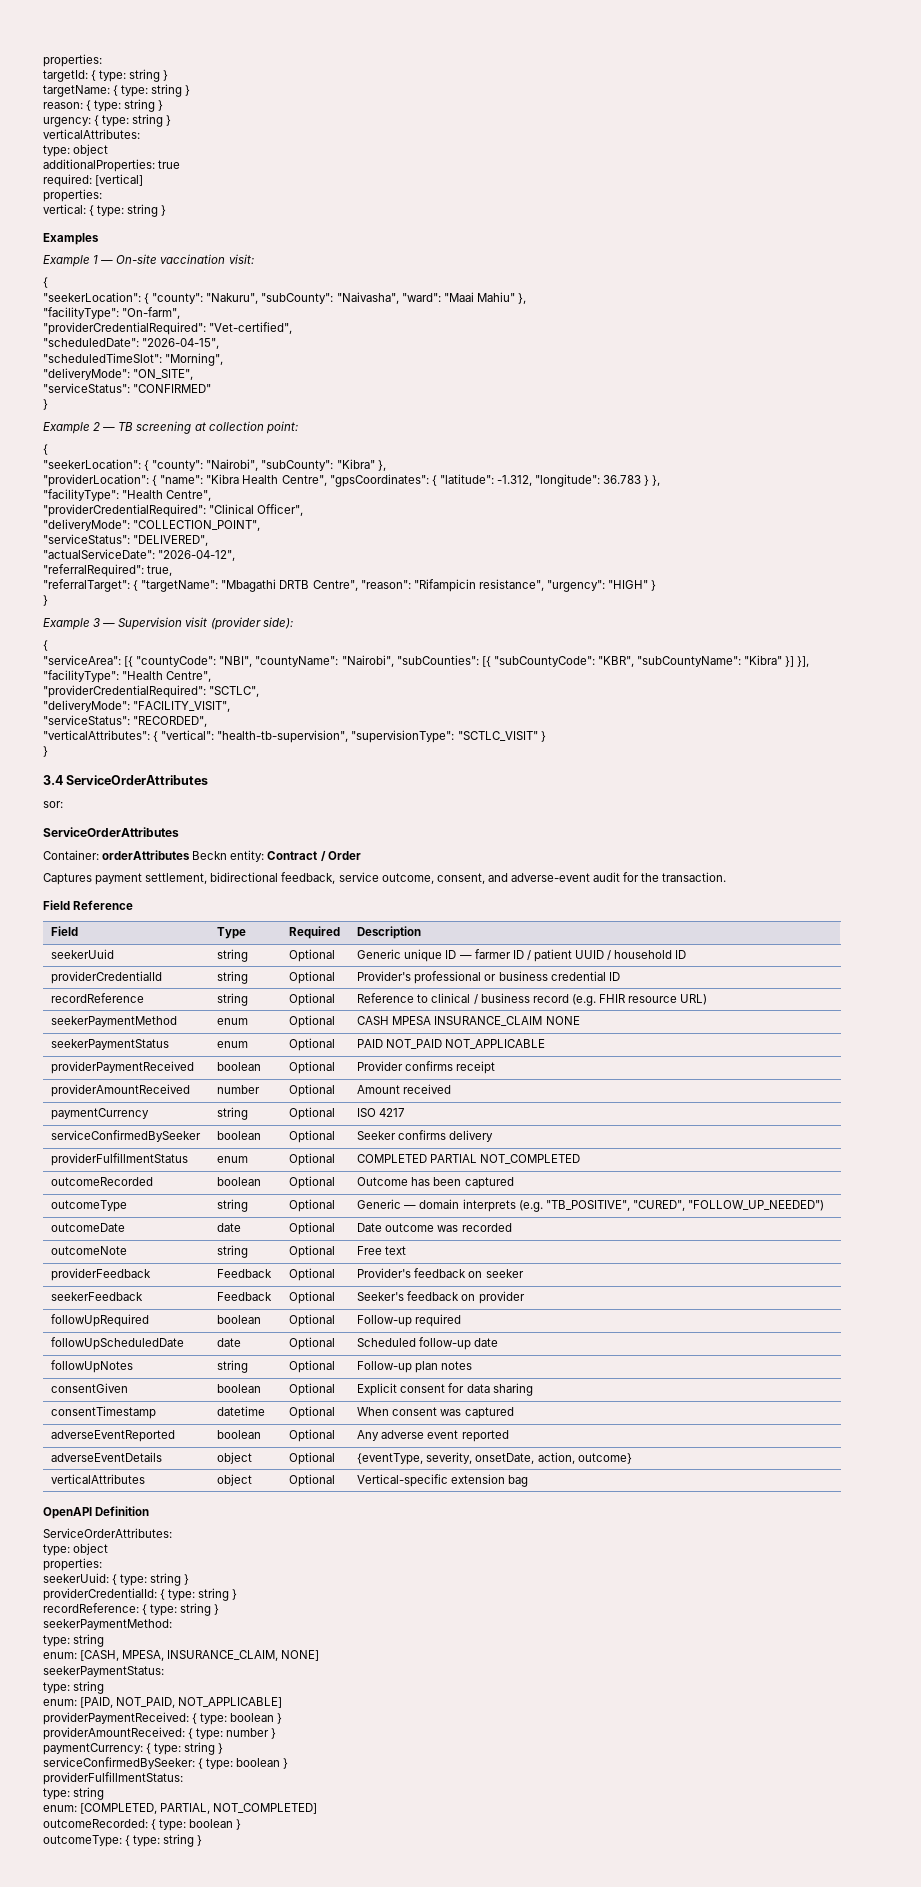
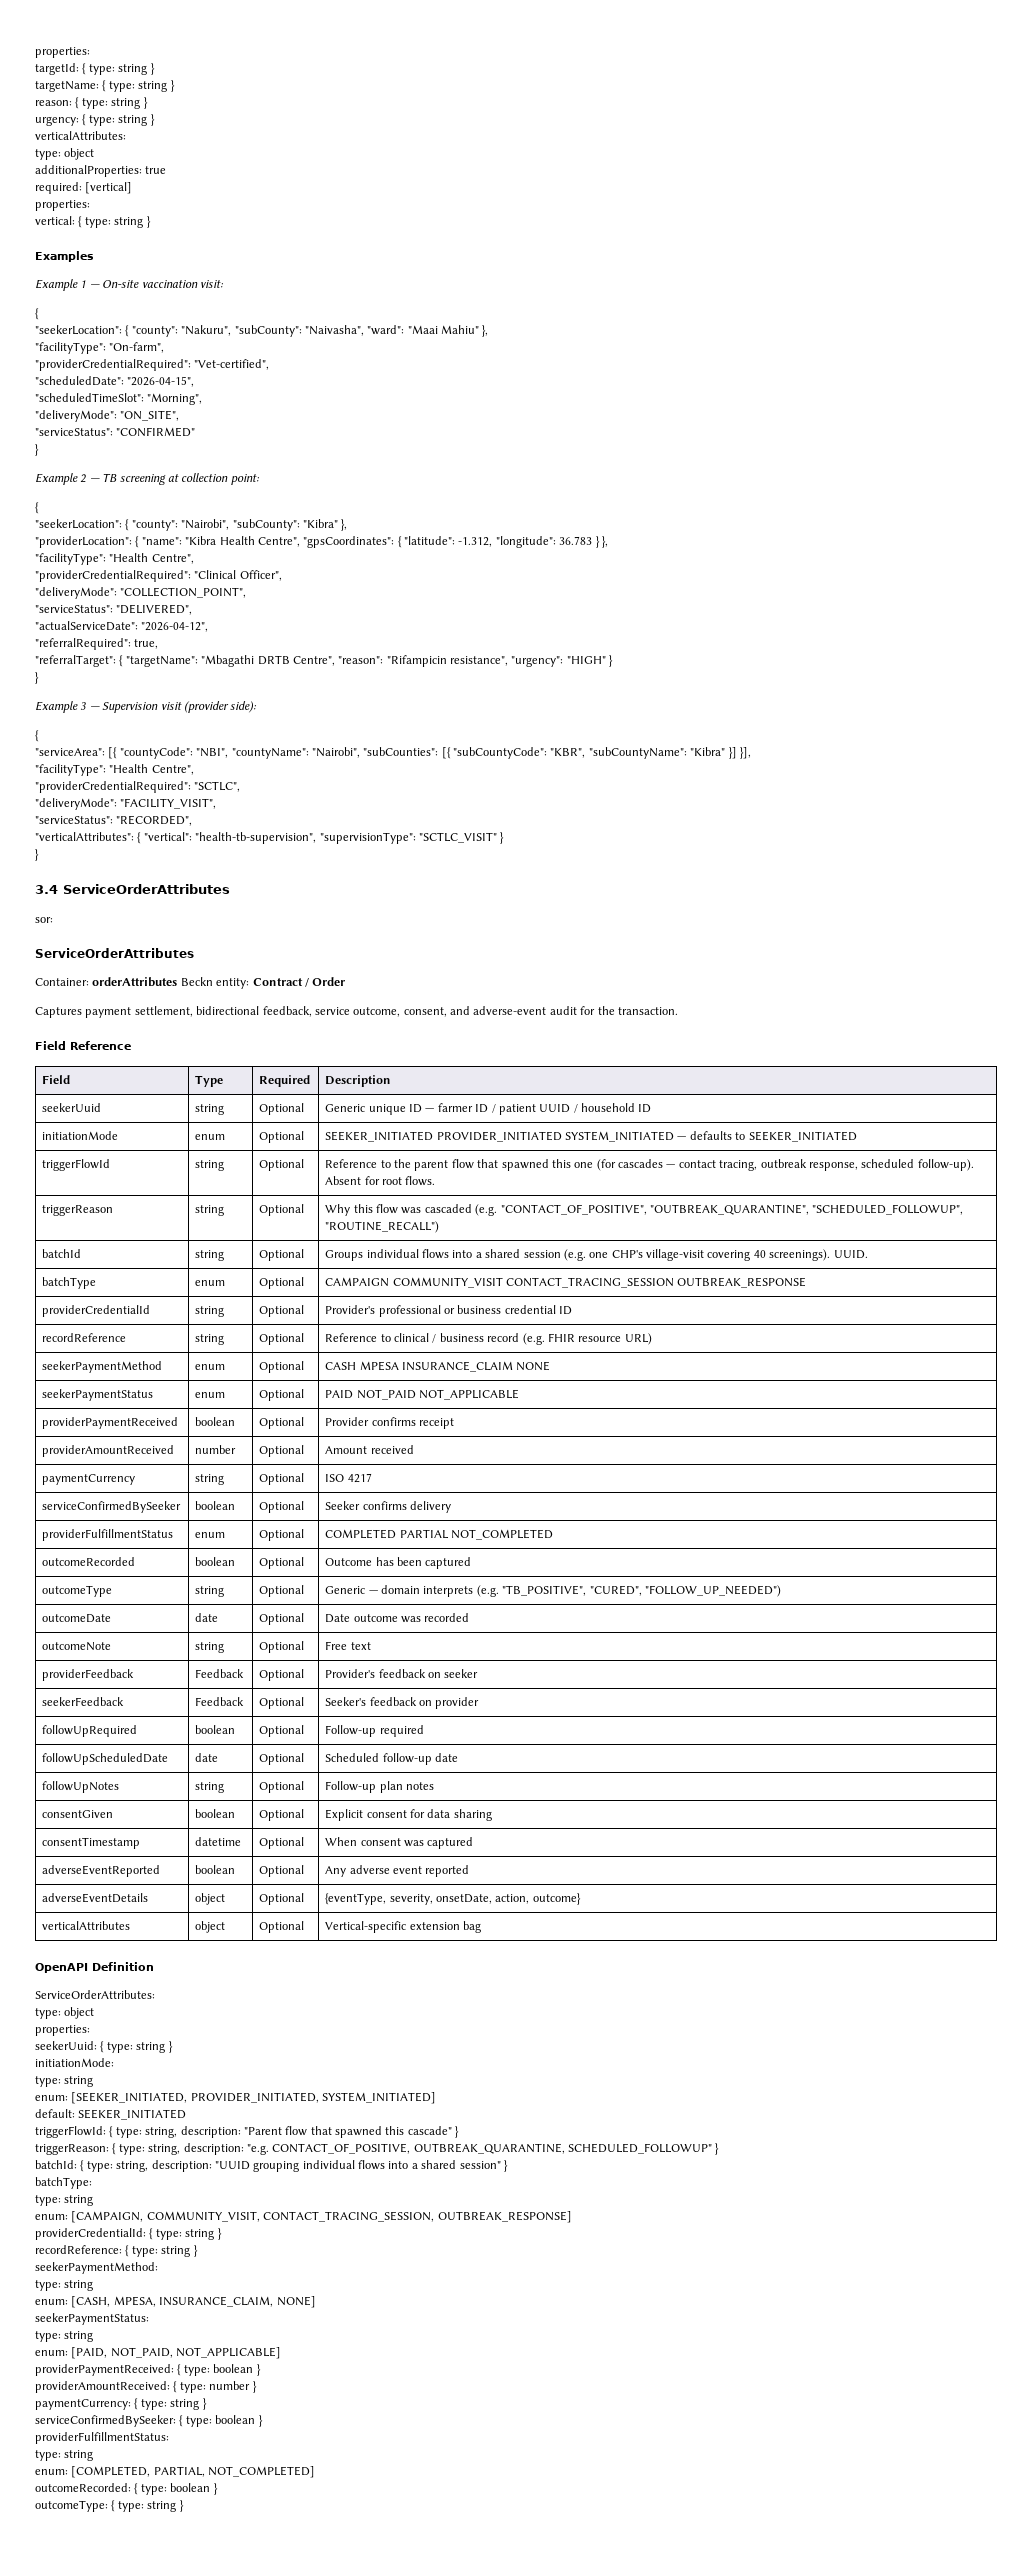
(687, 954) none -> [42,1131,119,1140] [195,1134,226,1140] [259,1131,305,1143] [325,1131,857,1142] [42,1159,111,1171] [195,1160,225,1171] [259,1159,305,1171] [325,1159,974,1171] [325,1176,436,1186] [42,1205,114,1216] [195,1205,225,1216] [259,1204,305,1216] [325,1204,964,1216] [325,1221,440,1233] [42,1249,82,1258] [195,1250,225,1261] [259,1249,305,1261] [325,1249,868,1261] [42,1277,97,1289] [195,1280,226,1286] [259,1277,305,1289] [325,1277,807,1288] // initiationMode | enum | Optional | SEEKER_INITIATED PROVIDER_INITIATED SYSTEM_INITIATED — defaults to SEEKER_INITIATED // triggerFlowId | string | Optional | Reference to the parent flow that spawned this one (for cascades — contact tracing, outbreak response, scheduled follow-up). Absent for root flows. // triggerReason | string | Optional | Why this flow was cascaded (e.g. "CONTACT_OF_POSITIVE", "OUTBREAK_QUARANTINE", "SCHEDULED_FOLLOWUP", "ROUTINE_RECALL") // batchId | string | Optional | Groups individual flows into a shared session (e.g. one CHP's village-visit covering 40 screenings). UUID. // batchType | enum | Optional | CAMPAIGN COMMUNITY_VISIT CONTACT_TRACING_SESSION OUTBREAK_RESPONSE
(190, 1579) none -> [35,2058,114,2067] [35,2076,94,2087] [35,2092,437,2104] [35,2109,187,2120] [35,2126,460,2138] [35,2143,720,2155] [35,2160,508,2172] [35,2177,92,2189] [35,2195,94,2206] [35,2211,572,2223] // initiationMode: // type: string // enum: [SEEKER_INITIATED, PROVIDER_INITIATED, SYSTEM_INITIATED] // default: SEEKER_INITIATED // triggerFlowId: { type: string, description: "Parent flow that spawned this cascade" } // triggerReason: { type: string, description: "e.g. CONTACT_OF_POSITIVE, OUTBREAK_QUARANTINE, SCHEDULED_FOLLOWUP" } // batchId: { type: string, description: "UUID grouping individual flows into a shared session" } // batchType: // type: string // enum: [CAMPAIGN, COMMUNITY_VISIT, CONTACT_TRACING_SESSION, OUTBREAK_RESPONSE]

